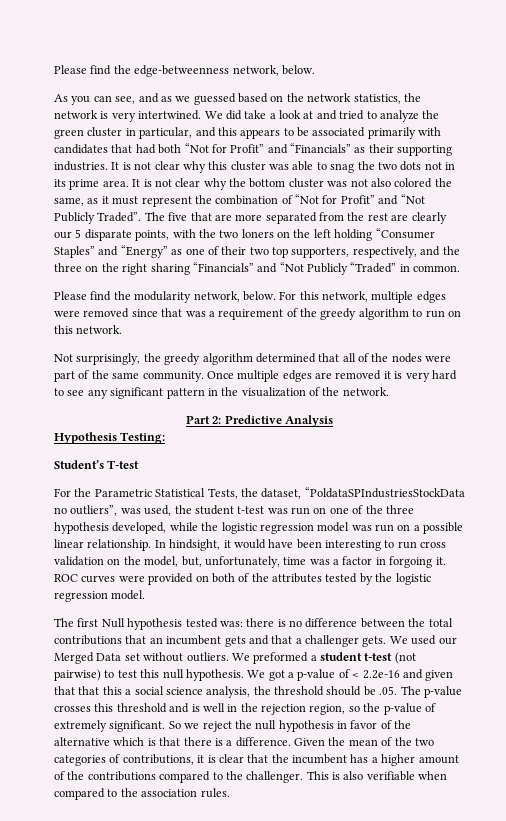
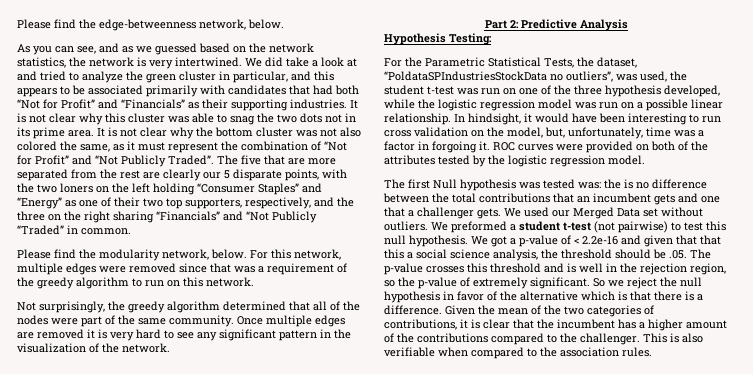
[54,460,140,469] // Student’s T-test -> (492, 39) none
(183, 624) none -> [519,182,540,189] was
[246,618,275,627] there -> [604,179,621,189] the
(269, 640) none -> [701,196,720,203] one

